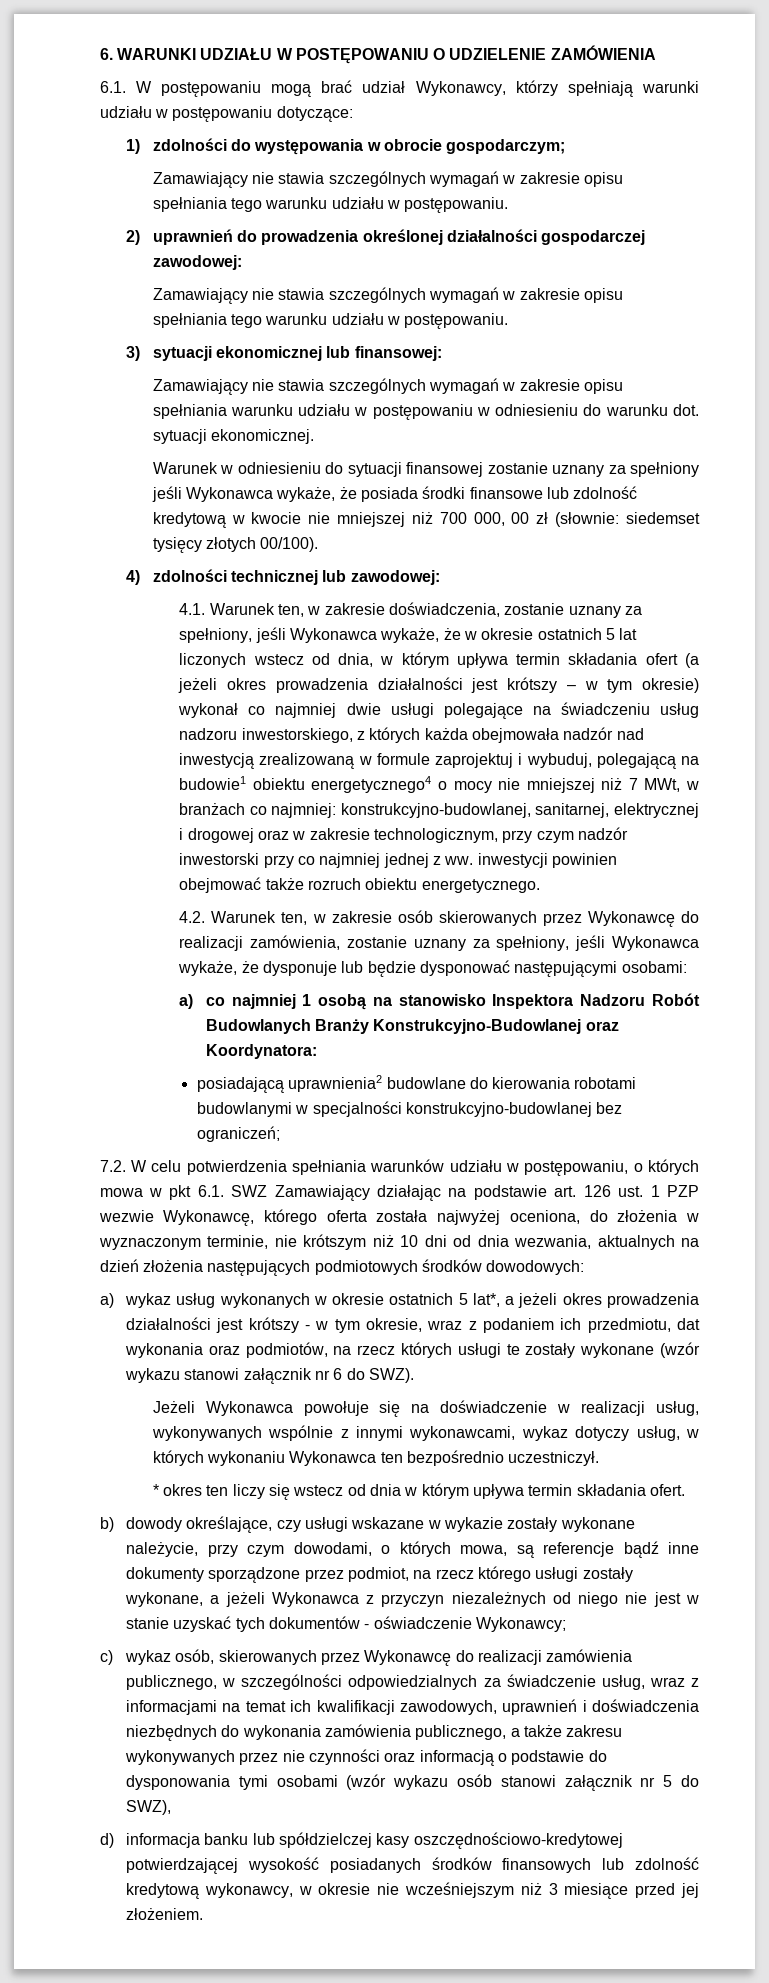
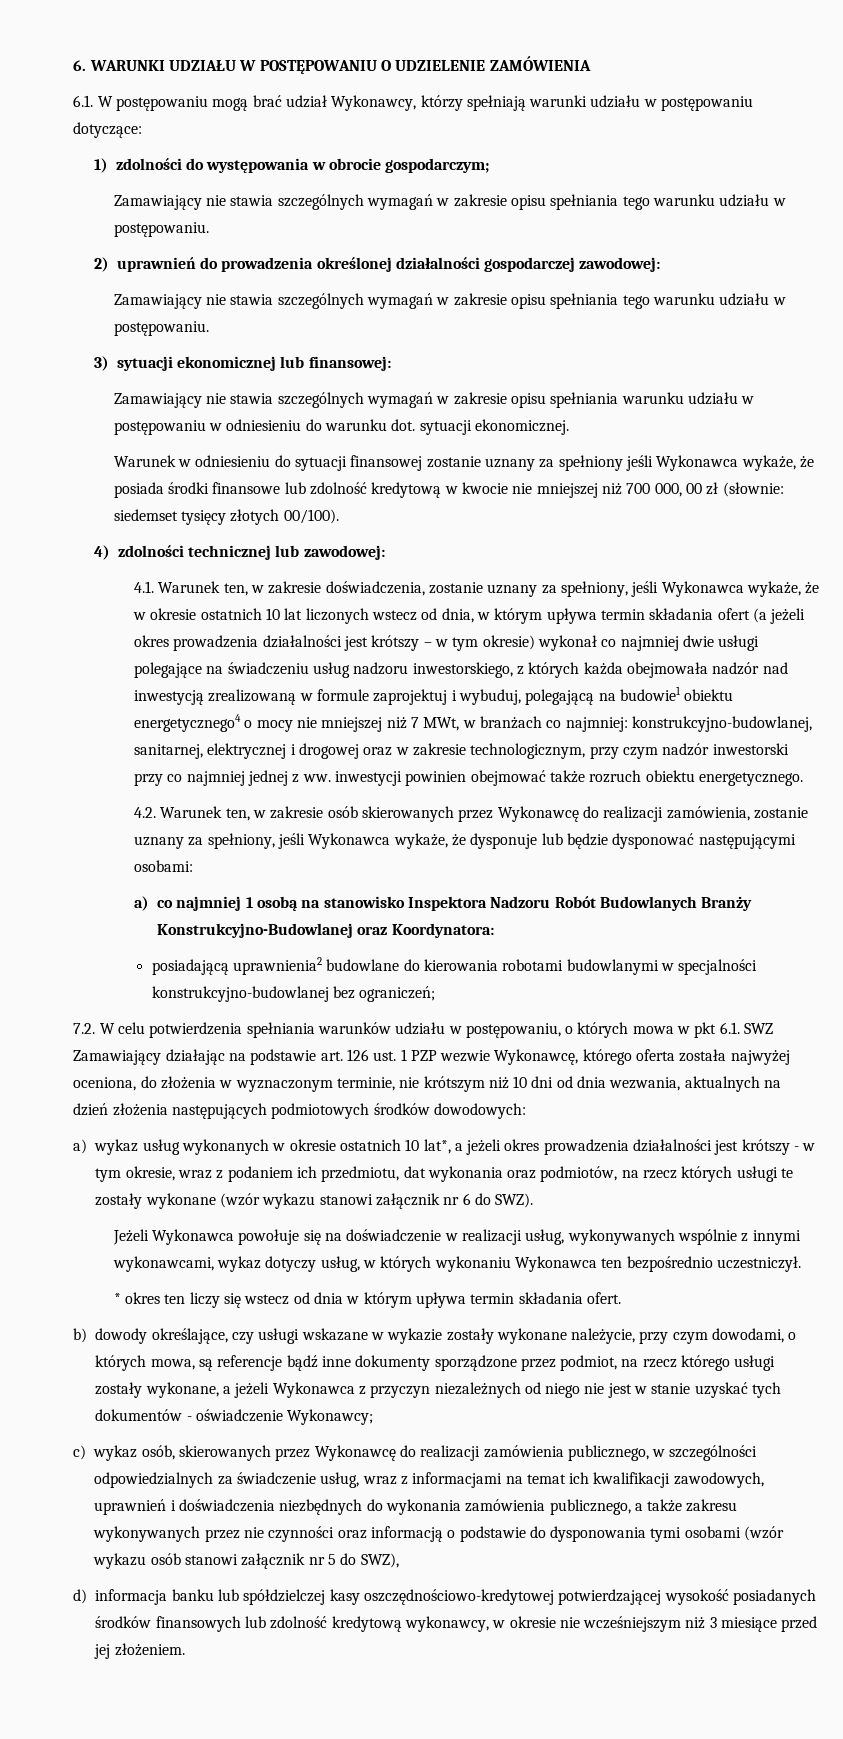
[605,628,615,640] 5 -> [266,608,281,620] 10
[458,1293,468,1305] 5 -> [405,1139,420,1151] 10

